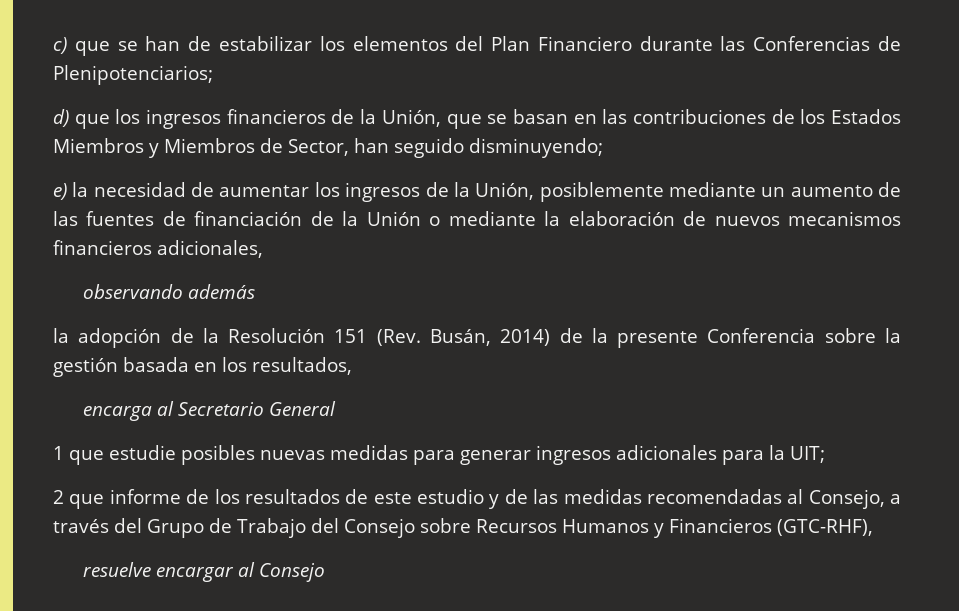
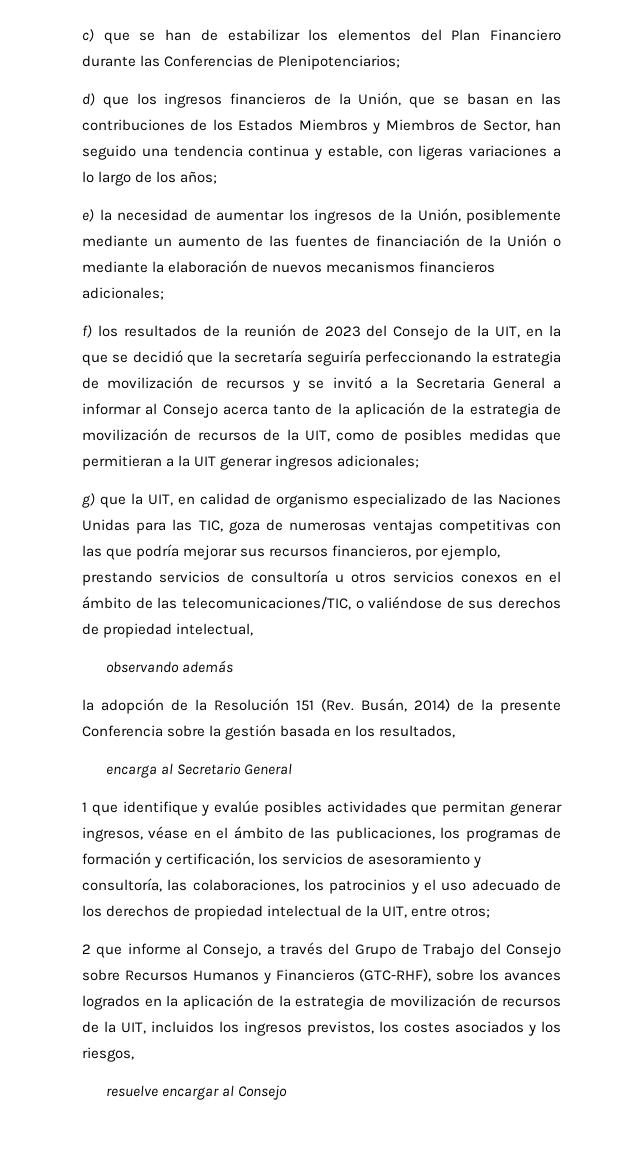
[469,138,603,158] disminuyendo; -> [141,145,561,160] [82,171,218,186] una tendencia continua y estable, con ligeras variaciones a lo largo de los años;
[157,240,263,258] adicionales, -> [82,287,164,300] [82,324,562,340] [82,350,561,366] [82,376,561,392] [82,402,561,418] [82,428,561,444] [82,455,420,470] [82,493,562,508] [82,519,561,534] [82,544,501,560] [82,570,561,586] [82,596,561,610] [82,623,254,638] adicionales; // f) los resultados de la reunión de 2023 del Consejo de la UIT, en la que se decidió que la secretaría seguiría perfeccionando la estrategia de movilización de recursos y se invitó a la Secretaria General a informar al Consejo acerca tanto de la aplicación de la estrategia de movilización de recursos de la UIT, como de posibles medidas que permitieran a la UIT generar ingresos adicionales; // g) que la UIT, en calidad de organismo especializado de las Naciones Unidas para las TIC, goza de numerosas ventajas competitivas con las que podría mejorar sus recursos financieros, por ejemplo, prestando servicios de consultoría u otros servicios conexos en el ámbito de las telecomunicaciones/TIC, o valiéndose de sus derechos de propiedad intelectual,
[109,445,825,465] [53,489,782,509] estudie posibles nuevas medidas para generar ingresos adicionales para la UIT; // 2 que informe de los resultados de este estudio y de las medidas recomendadas -> [122,800,562,816] [82,826,561,842] [82,852,482,868] [82,878,561,894] [82,905,491,920] [82,943,181,958] identifique y evalúe posibles actividades que permitan generar ingresos, véase en el ámbito de las publicaciones, los programas de formación y certificación, los servicios de asesoramiento y consultoría, las colaboraciones, los patrocinios y el uso adecuado de los derechos de propiedad intelectual de la UIT, entre otros; // 2 que informe
(873, 527) none -> [436,969,561,981] [82,994,561,1010] [82,1021,561,1036] [82,1047,134,1062] sobre los avances logrados en la aplicación de la estrategia de movilización de recursos de la UIT, incluidos los ingresos previstos, los costes asociados y los riesgos,

